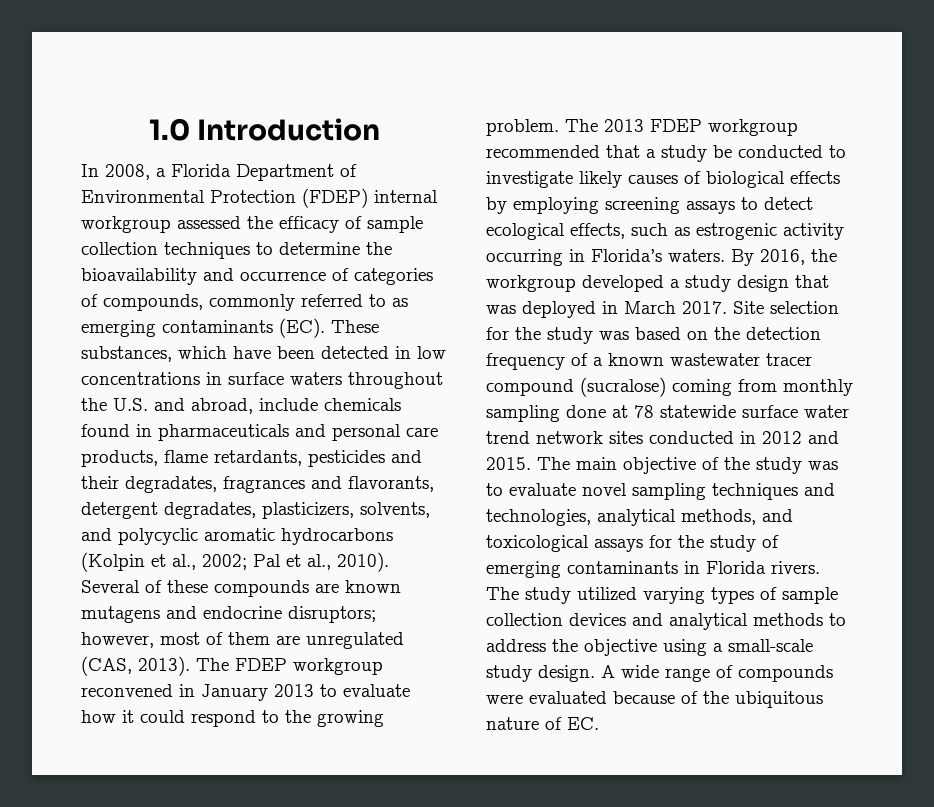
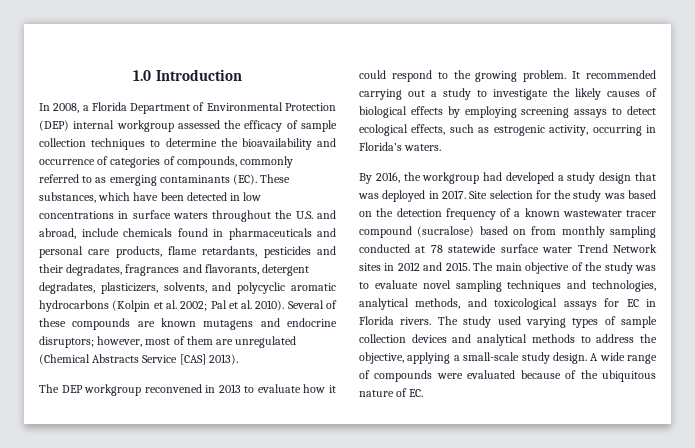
[302,188,368,208] (FDEP) -> [39,120,69,131] (DEP)
[172,554,196,570] al., -> [165,300,177,309] al.
[307,554,331,570] al., -> [241,300,253,309] al.
[81,656,132,676] (CAS, -> [39,354,206,365] (Chemical Abstracts Service [CAS]
[196,658,287,671] The FDEP -> [39,384,83,393] // The DEP
[201,684,268,701] January -> (216, 389) none
[565,119,798,136] [486,145,823,162] The 2013 FDEP workgroup recommended that a study be conducted -> [572,70,656,79] [359,88,471,100] It recommended carrying out a study
(573, 179) none -> [553,88,570,97] the
[783,223,844,240] activity -> [549,125,589,136] activity,
(725, 255) none -> (442, 147) //
(576, 283) none -> [483,172,503,181] had
[624,301,676,314] March -> (439, 195) none
[672,379,732,396] coming -> [479,226,526,235] based on
[566,405,606,418] done -> [359,244,410,253] conducted
[486,431,734,444] trend network sites conducted -> [577,244,657,253] [359,263,381,271] Trend Network sites
[678,535,779,552] [486,561,678,578] the study of emerging contaminants -> [626,299,639,307] EC
[577,587,637,600] utilized -> [497,316,521,325] used
[584,639,707,656] objective using -> [359,352,451,364] objective, applying

